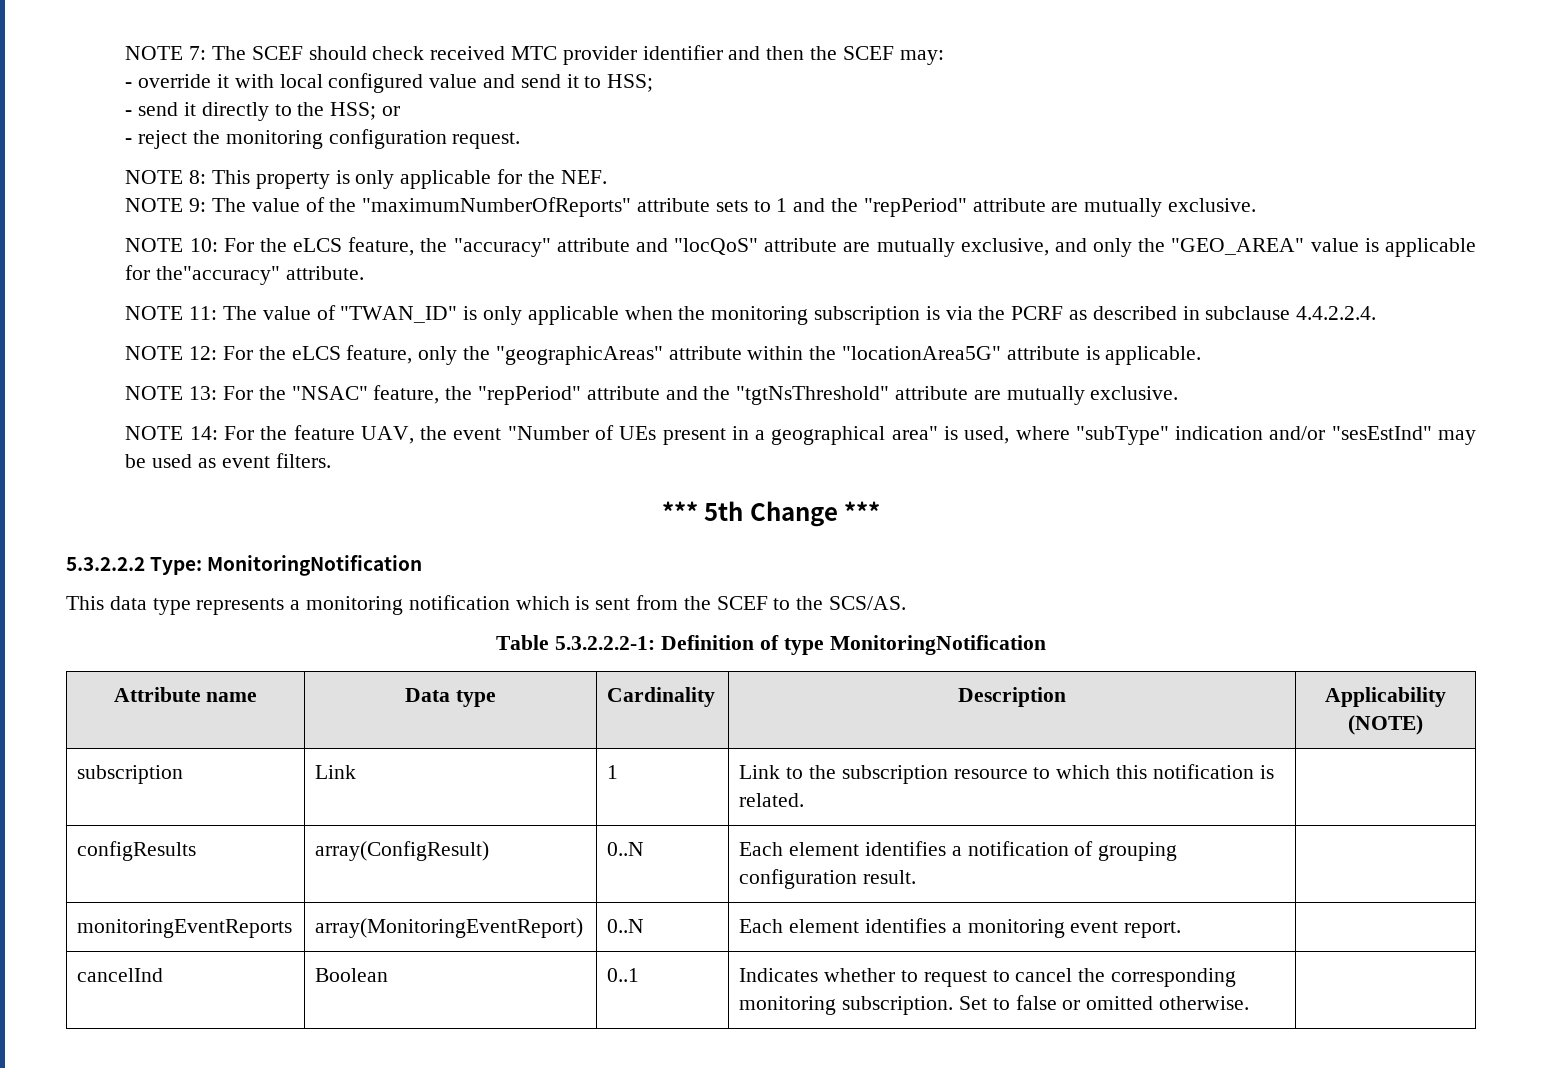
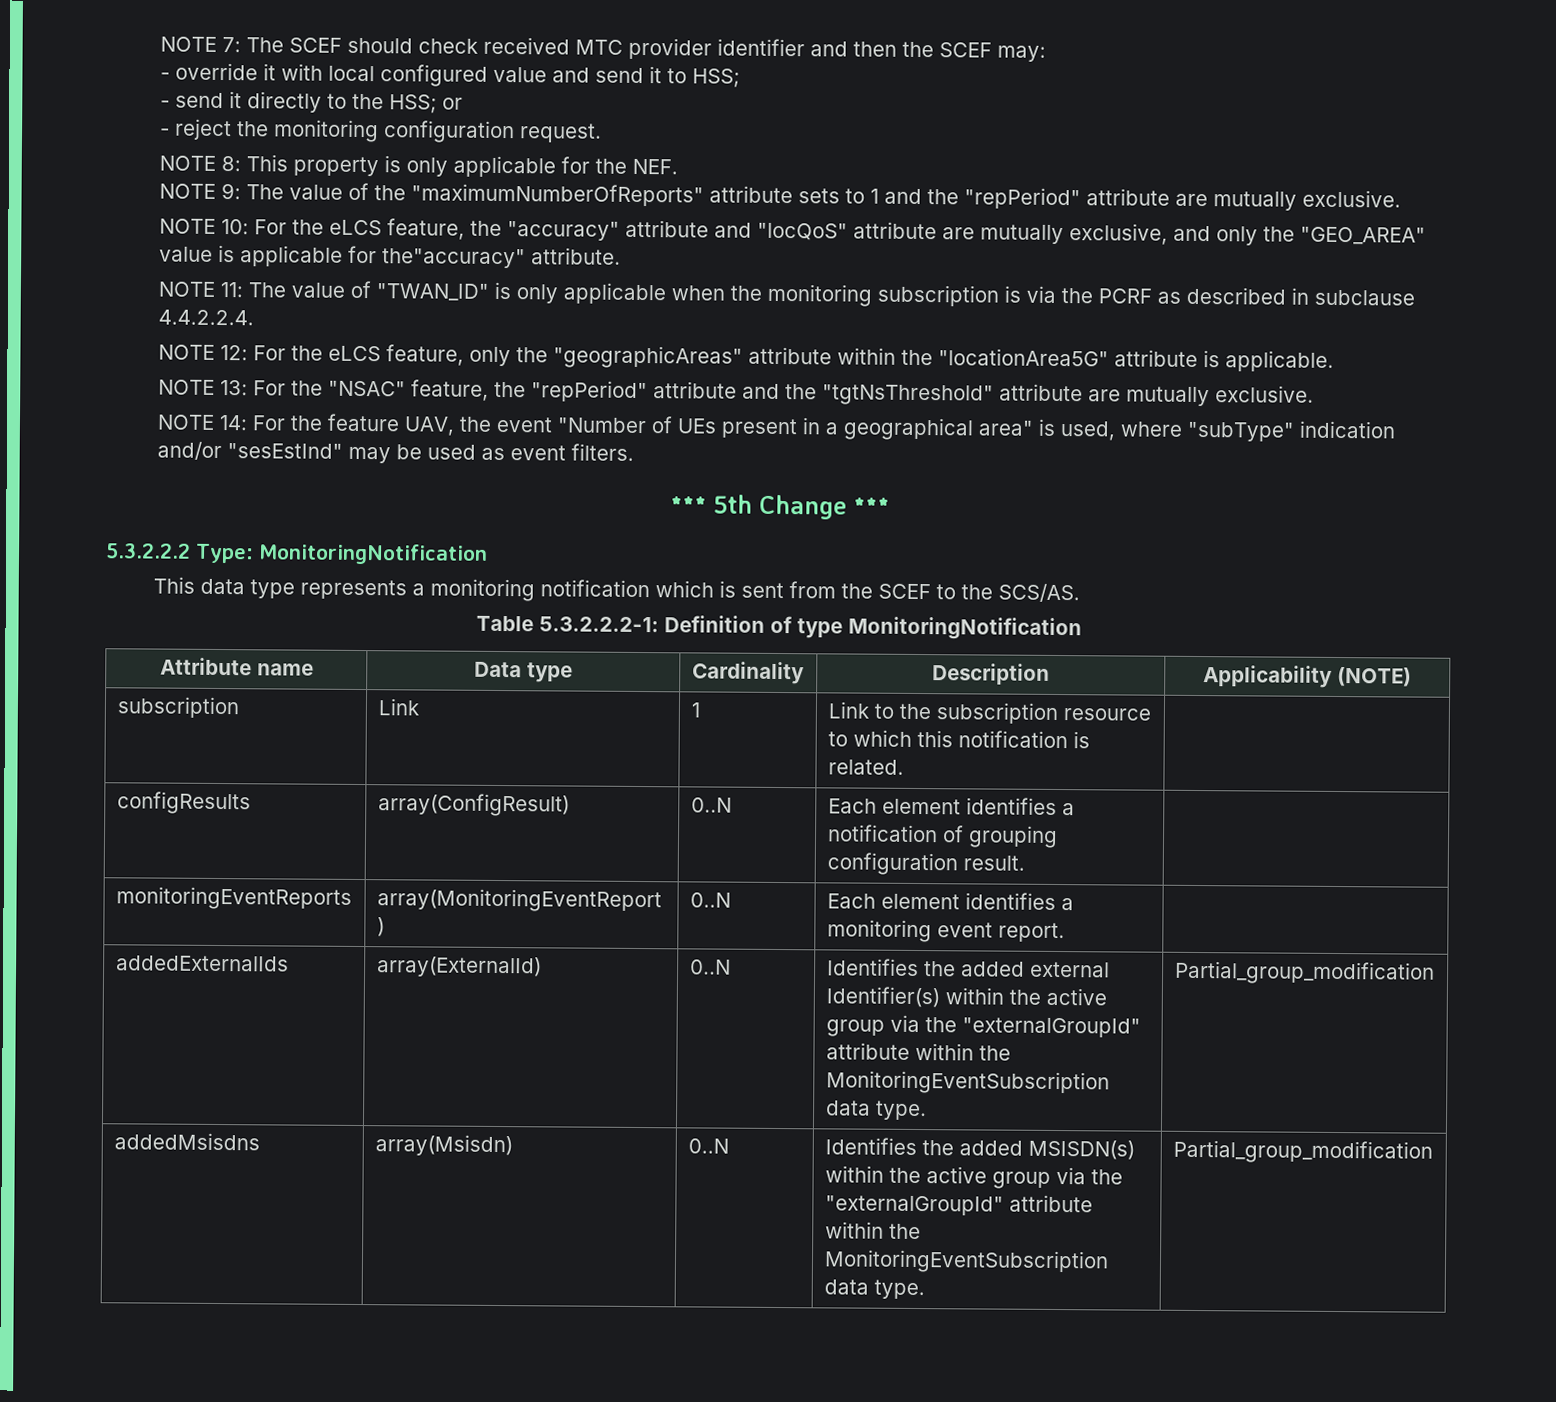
[77,968,164,982] [315,968,389,982] [607,968,640,982] [739,968,1237,987] [739,995,1250,1015] cancelInd | Boolean | 0..1 | Indicates whether to request to cancel the corresponding monitoring subscription. Set to false or omitted otherwise. | -> [115,955,289,972] [376,956,542,978] [689,959,731,975] [826,958,1110,978] [825,986,1107,1008] [825,1014,1141,1038] [825,1042,1011,1061] [825,1070,1110,1095] [825,1100,927,1121] [1173,960,1435,985] [113,1132,260,1151] [374,1134,513,1157] [687,1138,729,1154] [824,1137,1135,1160] [824,1165,1123,1189] [824,1194,1093,1216] [824,1221,921,1240] [823,1249,1109,1274] [823,1279,925,1300] [1172,1139,1433,1164] addedExternalIds | array(ExternalId) | 0..N | Identifies the added external Identifier(s) within the active group via the "externalGroupId" attribute within the MonitoringEventSubscription data type. | Partial_group_modification // addedMsisdns | array(Msisdn) | 0..N | Identifies the added MSISDN(s) within the active group via the "externalGroupId" attribute within the MonitoringEventSubscription data type. | Partial_group_modification

